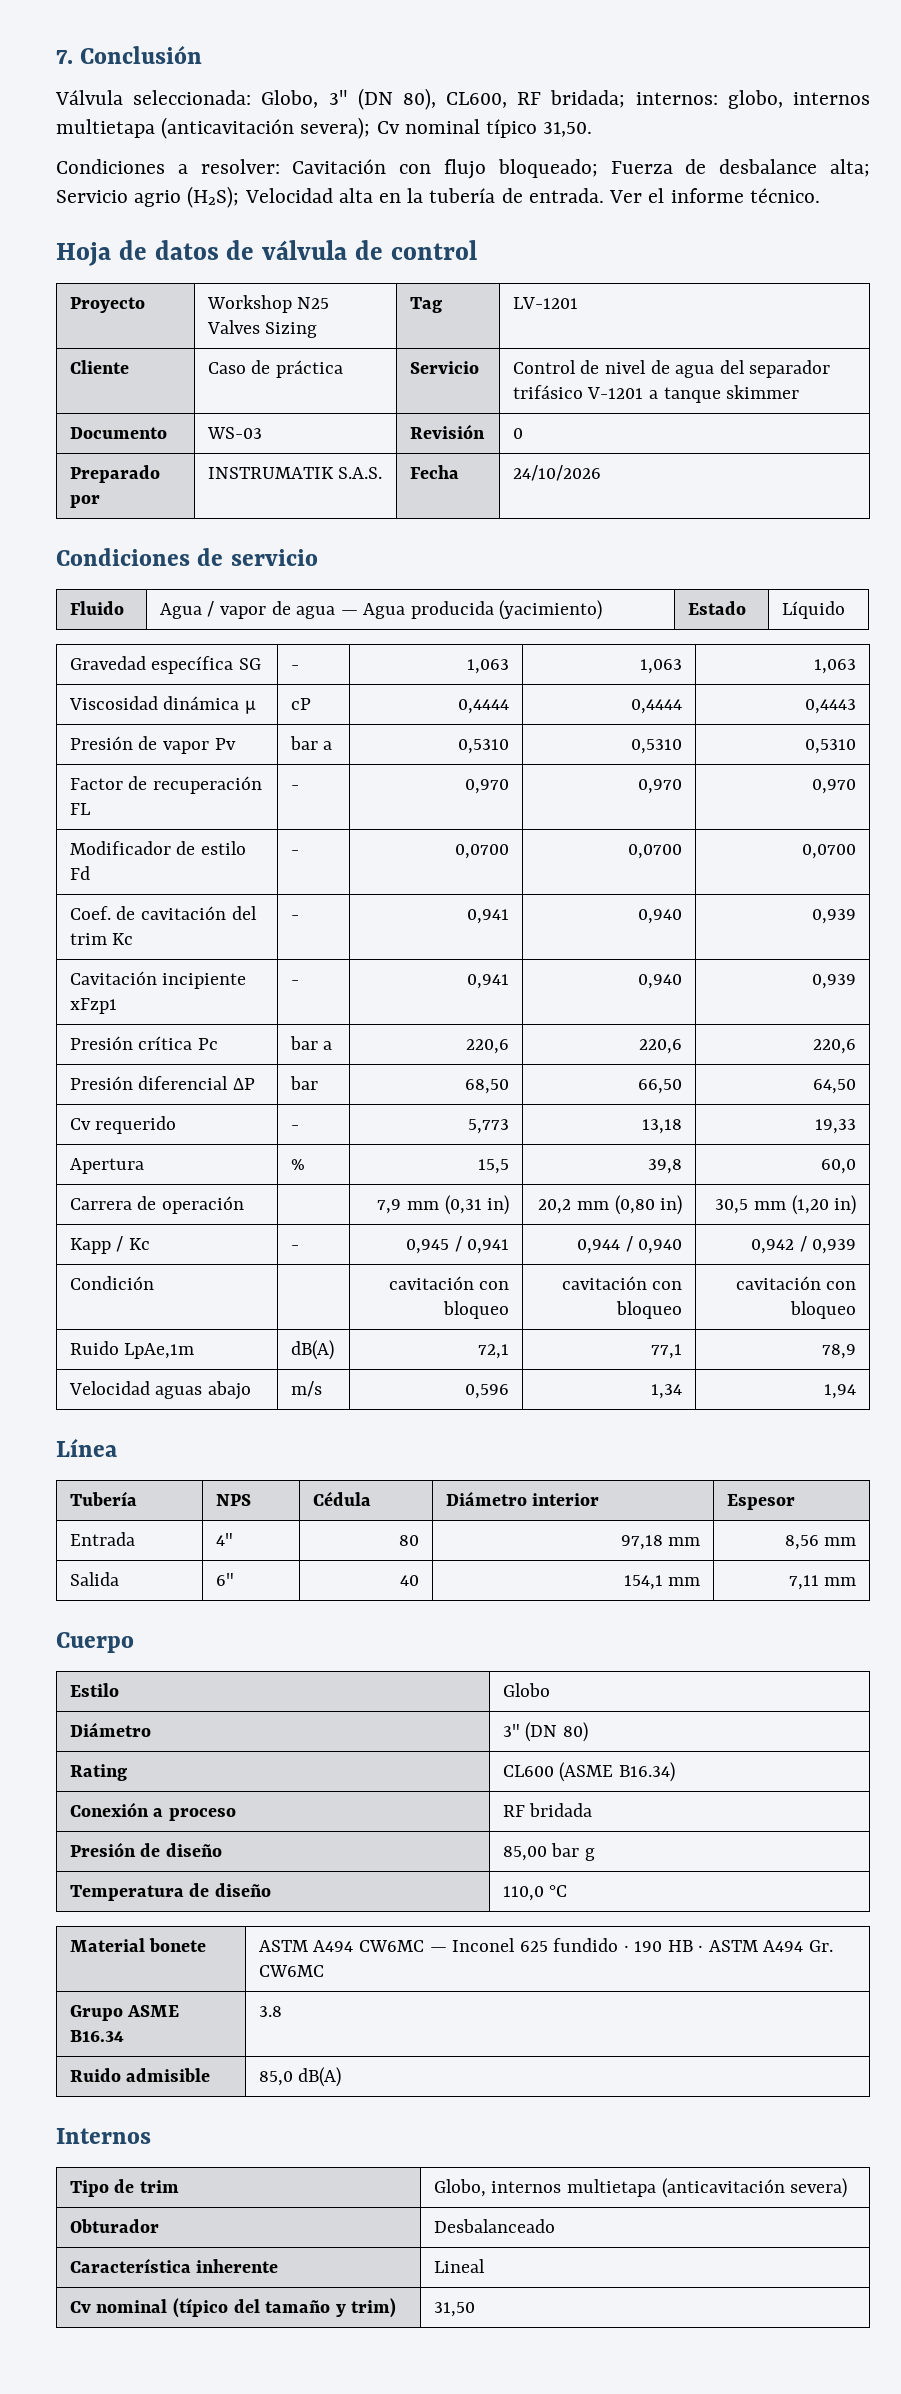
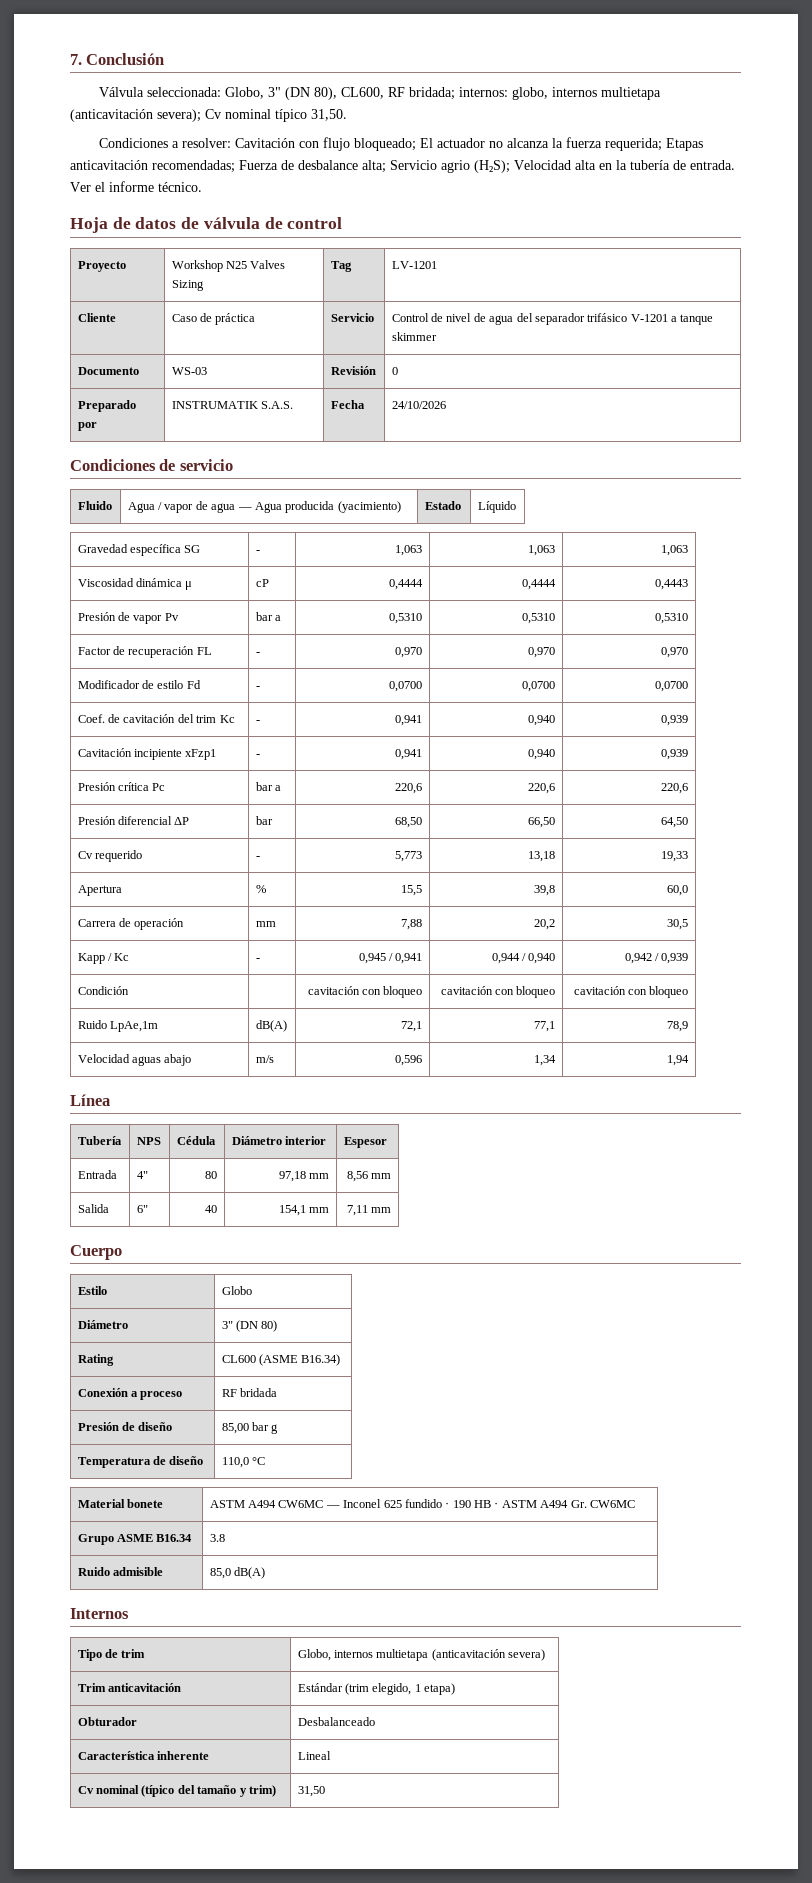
(598, 168) none -> [419,137,703,151] [70,160,235,173] El actuador no alcanza la fuerza requerida; Etapas anticavitación recomendadas;
[377,1195,510,1215] [538,1195,683,1215] [715,1195,857,1215] | 7,9 mm (0,31 in) | 20,2 mm (0,80 in) | 30,5 mm (1,20 in) -> [255,921,276,927] [401,919,423,930] [534,919,556,930] [667,919,689,930] mm | 7,88 | 20,2 | 30,5
(848, 2188) none -> [77,1683,182,1692] [297,1683,456,1695] // Trim anticavitación | Estándar (trim elegido, 1 etapa)

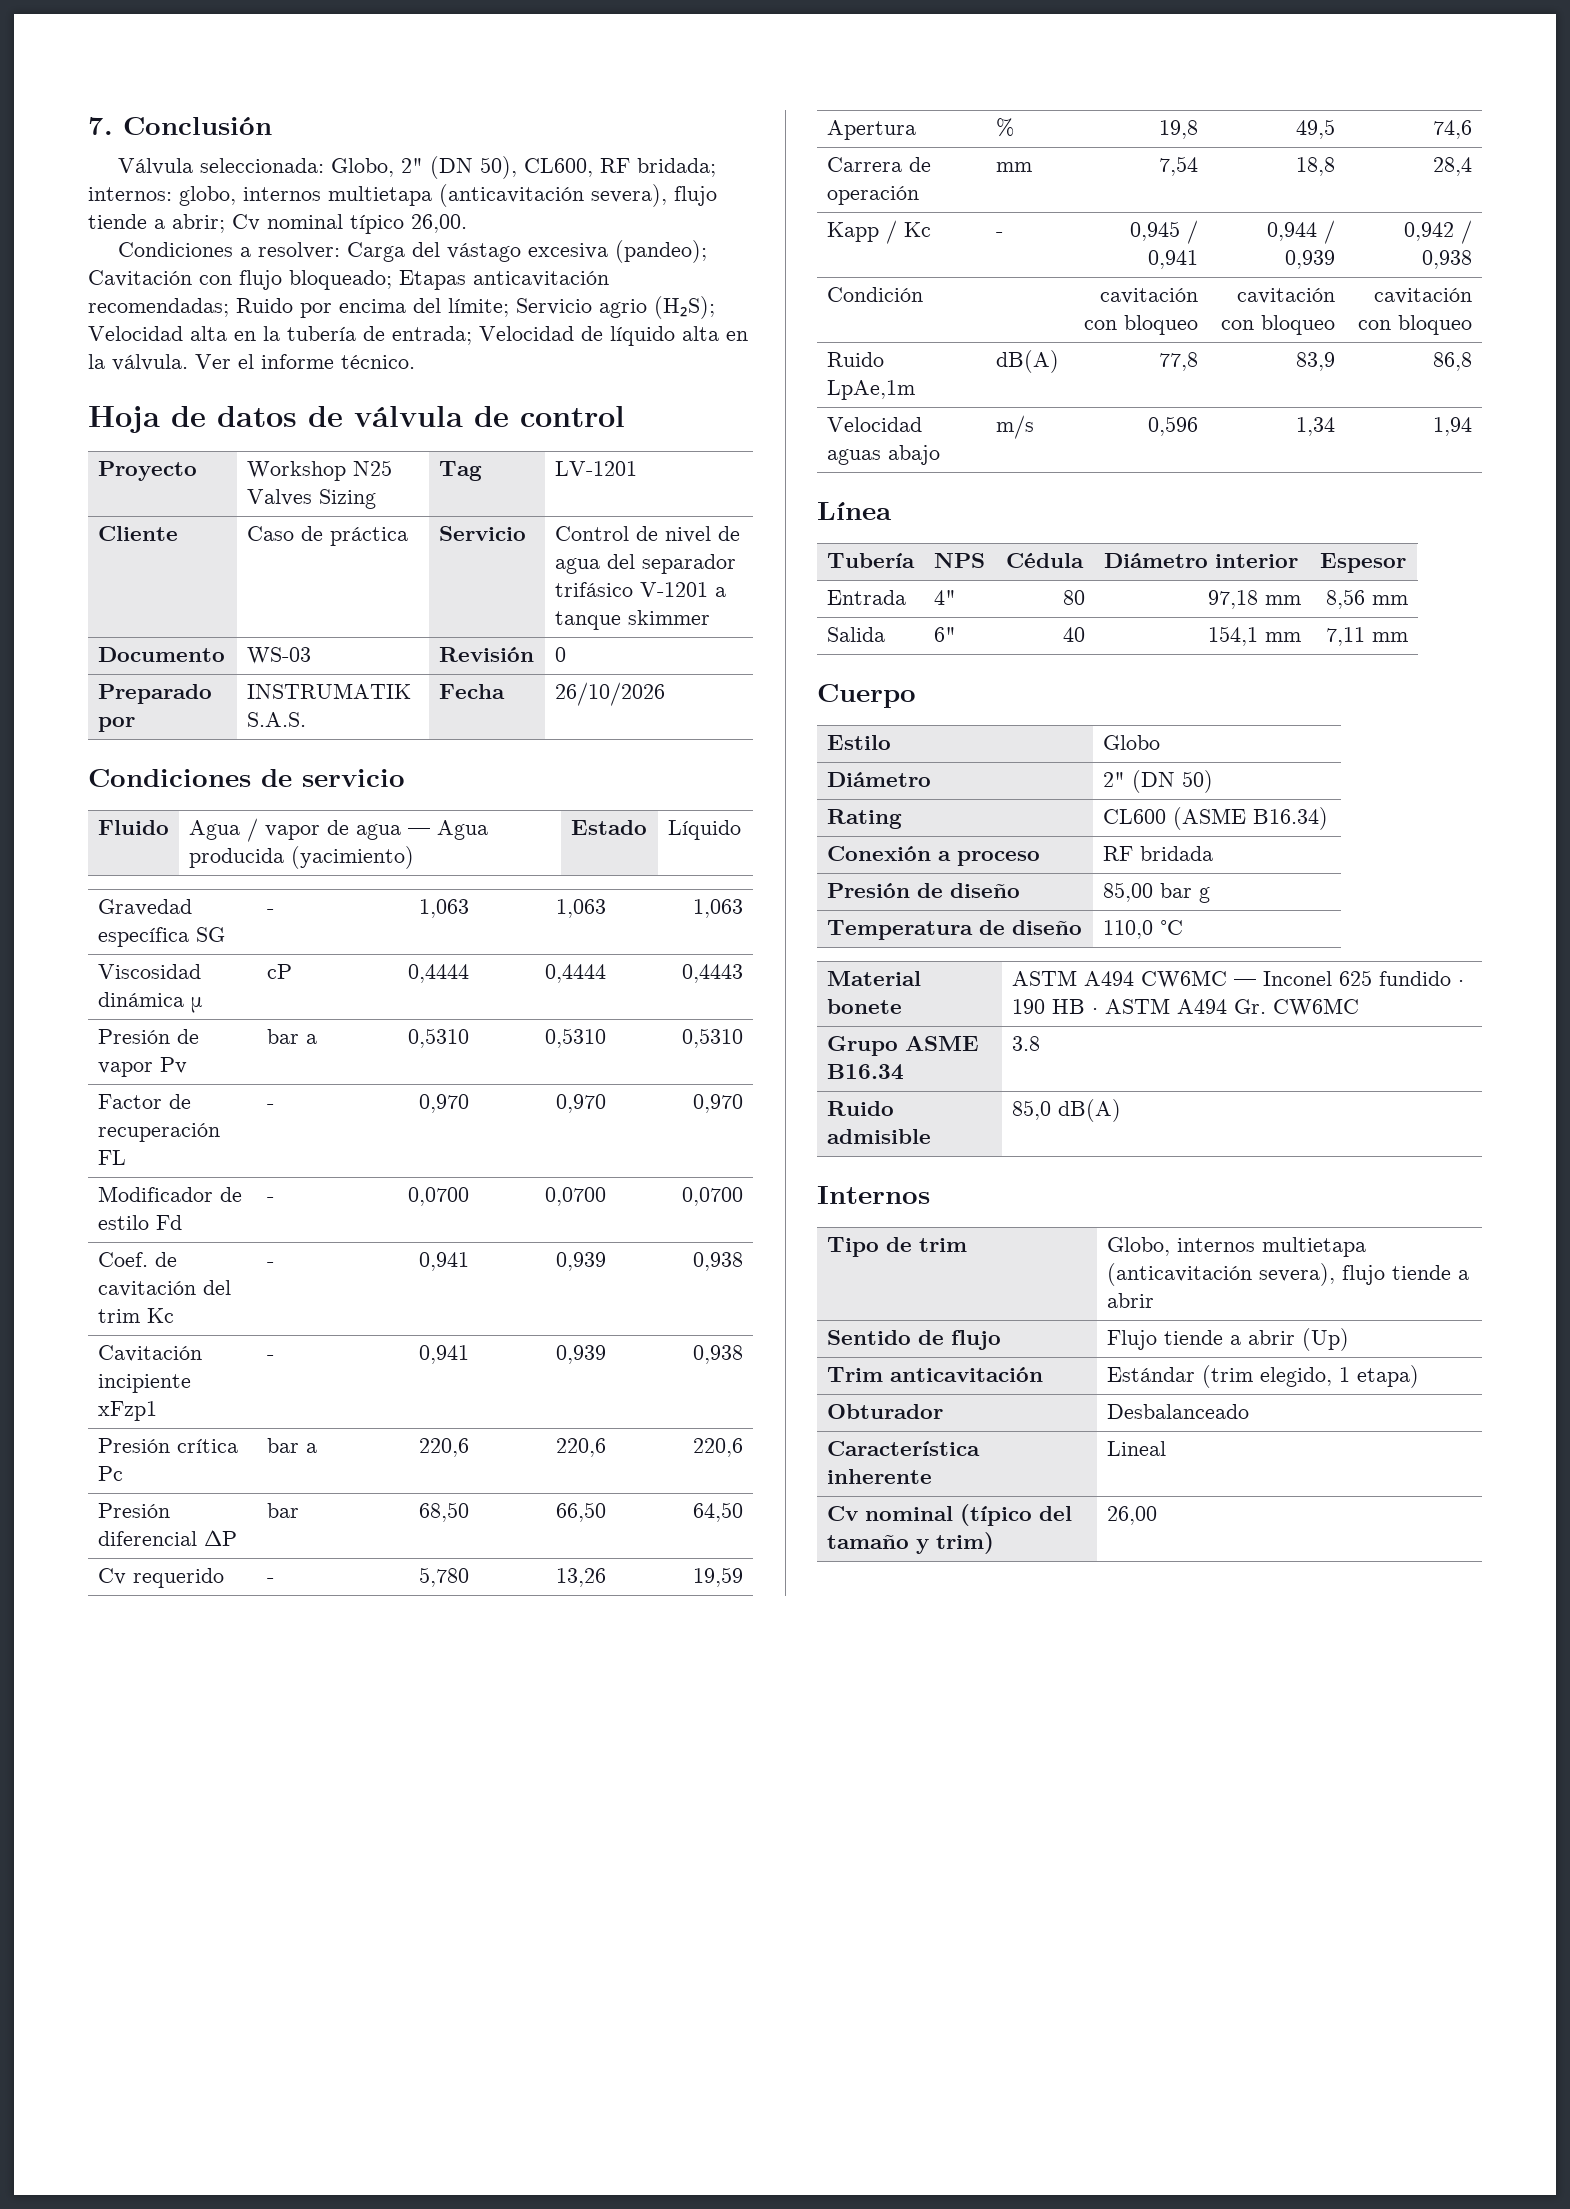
[267,87,337,100] 3" (DN 80), -> [400,156,517,179] 2" (DN 50),
[157,109,201,122] severa); -> [591,184,717,207] [88,214,225,233] severa), flujo tiende a abrir;
[311,109,347,121] 31,50. -> [411,214,467,233] 26,00.
[234,137,703,151] [70,160,386,173] Cavitación con flujo bloqueado; El actuador no alcanza la fuerza requerida; Etapas anticavitación recomendadas; Fuerza de desbalance alta; -> [346,240,707,263] [88,270,609,290] [88,298,509,318] Carga del vástago excesiva (pandeo); Cavitación con flujo bloqueado; Etapas anticavitación recomendadas; Ruido por encima del límite;
[690,160,735,170] entrada. -> [392,326,748,346] [88,354,188,371] entrada; Velocidad de líquido alta en la válvula.
[391,401,446,409] 24/10/2026 -> [554,682,665,706] 26/10/2026
[528,715,556,726] [661,715,689,726] 0,940 | 0,939 -> [556,1252,607,1271] [693,1252,744,1271] 0,939 | 0,938
[528,749,556,760] [661,749,689,760] 0,940 | 0,939 -> [556,1345,607,1364] [693,1345,744,1364] 0,939 | 0,938
[395,851,423,862] [528,851,556,862] [661,851,689,862] 5,773 | 13,18 | 19,33 -> [419,1567,470,1587] [556,1568,607,1587] [693,1567,744,1587] 5,780 | 13,26 | 19,59
[401,885,423,896] [534,885,556,896] [667,885,689,896] 15,5 | 39,8 | 60,0 -> [1159,120,1199,139] [1296,119,1336,139] [1433,120,1473,139] 19,8 | 49,5 | 74,6
[401,919,423,930] [534,919,556,930] [667,919,689,930] 7,88 | 20,2 | 30,5 -> [1159,156,1199,176] [1296,157,1336,176] [1433,157,1473,176] 7,54 | 18,8 | 28,4
[528,953,556,964] 0,940 -> [1285,250,1336,269] 0,939
[661,953,689,964] 0,939 -> [1422,250,1473,269] 0,938
[401,1021,423,1032] [534,1021,556,1032] [667,1021,689,1032] 72,1 | 77,1 | 78,9 -> [1159,352,1199,371] [1296,352,1336,371] [1433,352,1473,371] 77,8 | 83,9 | 86,8
[221,1320,278,1332] 3" (DN 80) -> [1102,770,1213,793] 2" (DN 50)
[508,1649,546,1661] severa) -> [1258,1263,1469,1286] [1106,1293,1154,1308] [826,1330,1001,1350] [1106,1328,1349,1351] severa), flujo tiende a abrir // Sentido de flujo | Flujo tiende a abrir (Up)
[297,1786,325,1797] 31,50 -> [1106,1506,1157,1525] 26,00

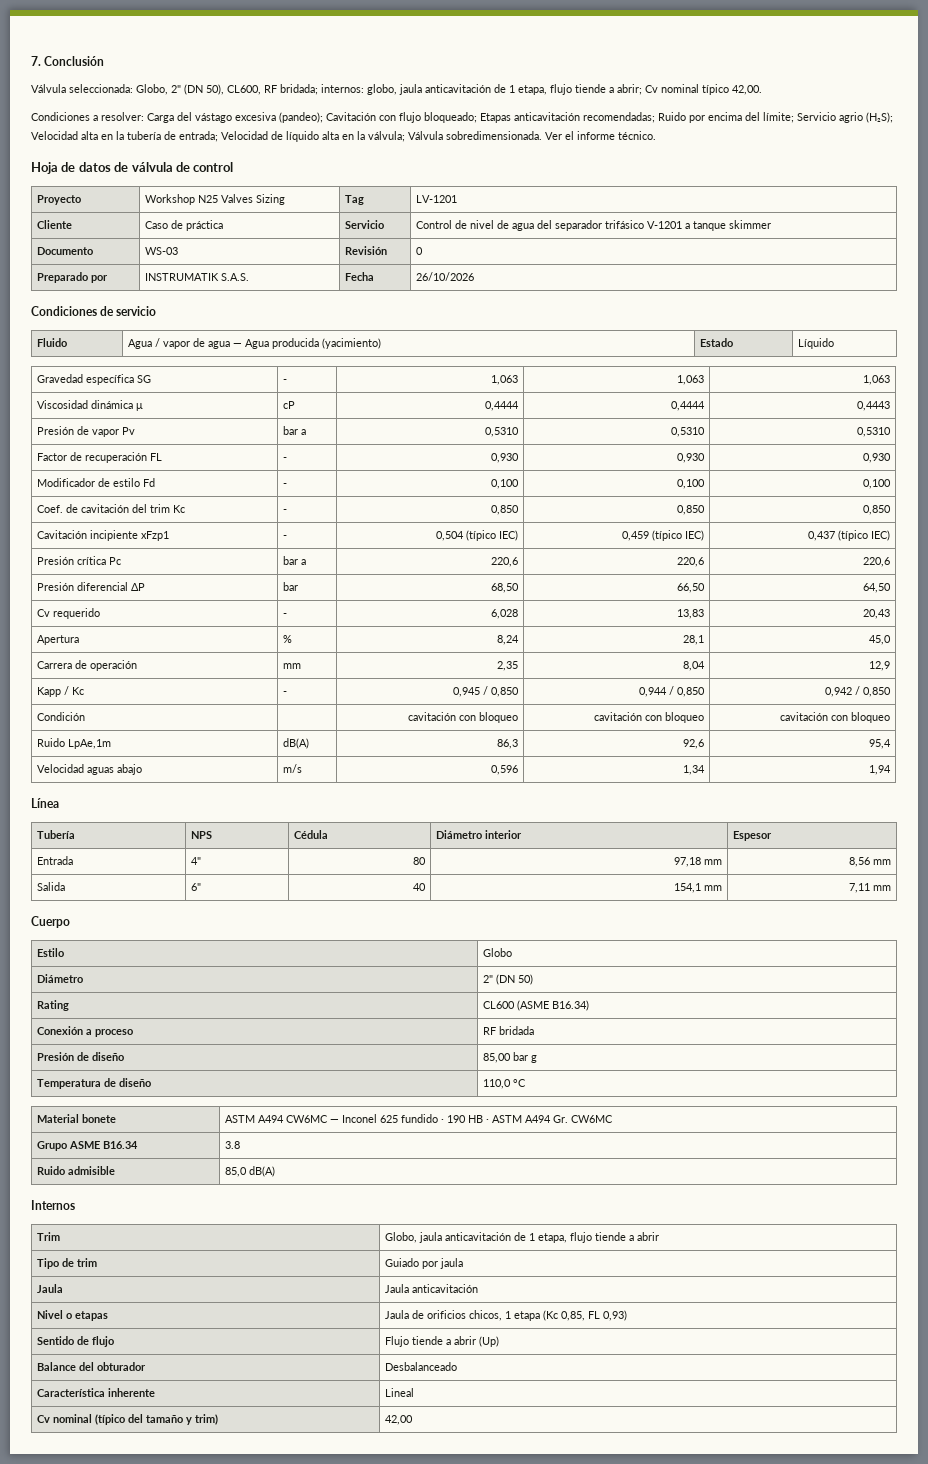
[243,184,667,207] internos multietapa (anticavitación severa), -> [399,84,547,95] jaula anticavitación de 1 etapa,
[411,214,467,233] 26,00. -> [732,85,762,95] 42,00.
[112,354,188,371] válvula. -> [368,131,542,142] válvula; Válvula sobredimensionada.
[419,1094,470,1113] [556,1094,607,1113] [693,1094,744,1113] 0,970 | 0,970 | 0,970 -> [490,453,519,463] [676,453,705,463] [862,453,891,463] 0,930 | 0,930 | 0,930
[408,1187,470,1206] [545,1187,607,1206] [682,1187,744,1206] 0,0700 | 0,0700 | 0,0700 -> [490,479,519,489] [676,479,705,489] [862,479,891,489] 0,100 | 0,100 | 0,100
[419,1252,470,1271] [556,1252,607,1271] [693,1252,744,1271] 0,941 | 0,939 | 0,938 -> [490,505,519,515] [676,505,705,515] [862,505,891,515] 0,850 | 0,850 | 0,850
[419,1345,470,1364] [556,1345,607,1364] [693,1345,744,1364] 0,941 | 0,939 | 0,938 -> [435,530,518,541] [621,530,704,541] [807,530,890,541] 0,504 (típico IEC) | 0,459 (típico IEC) | 0,437 (típico IEC)
[419,1567,470,1587] [556,1568,607,1587] [693,1567,744,1587] 5,780 | 13,26 | 19,59 -> [490,609,518,619] [676,609,704,619] [862,609,890,619] 6,028 | 13,83 | 20,43
[1159,120,1199,139] [1296,119,1336,139] [1433,120,1473,139] 19,8 | 49,5 | 74,6 -> [496,635,519,645] [682,635,704,645] [868,635,891,645] 8,24 | 28,1 | 45,0
[1159,156,1199,176] [1296,157,1336,176] [1433,157,1473,176] 7,54 | 18,8 | 28,4 -> [496,661,518,671] [682,661,705,671] [868,661,890,671] 2,35 | 8,04 | 12,9
[1148,250,1199,269] 0,941 -> [490,687,519,697] 0,850
[1285,250,1336,269] 0,939 -> [676,687,705,697] 0,850
[1422,250,1473,269] 0,938 -> [862,687,891,697] 0,850
[1159,352,1199,371] [1296,352,1336,371] [1433,352,1473,371] 77,8 | 83,9 | 86,8 -> [496,739,518,749] [682,739,704,749] [868,739,891,749] 86,3 | 92,6 | 95,4
[826,1237,967,1257] [1106,1237,1366,1257] [1106,1263,1469,1286] [1106,1293,1154,1308] Tipo de trim | Globo, internos multietapa (anticavitación severa), flujo tiende a abrir -> [37,1232,61,1241] [385,1232,660,1243] [37,1258,98,1269] [385,1258,464,1269] [37,1284,64,1293] [385,1284,479,1293] [37,1310,109,1321] [385,1310,628,1321] Trim | Globo, jaula anticavitación de 1 etapa, flujo tiende a abrir // Tipo de trim | Guiado por jaula // Jaula | Jaula anticavitación // Nivel o etapas | Jaula de orificios chicos, 1 etapa (Kc 0,85, FL 0,93)
[826,1367,1043,1382] [1106,1365,1419,1388] [826,1404,943,1419] Trim anticavitación | Estándar (trim elegido, 1 etapa) // Obturador -> [37,1362,147,1371] Balance del obturador
[1106,1506,1157,1525] 26,00 -> [385,1415,414,1425] 42,00

